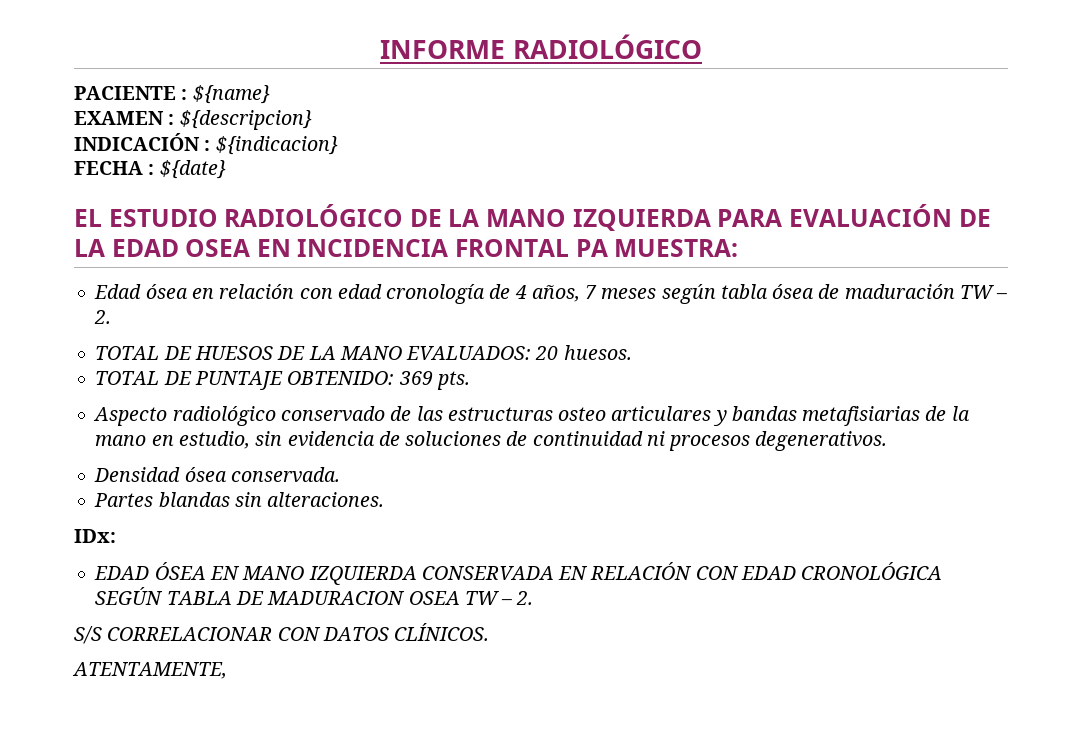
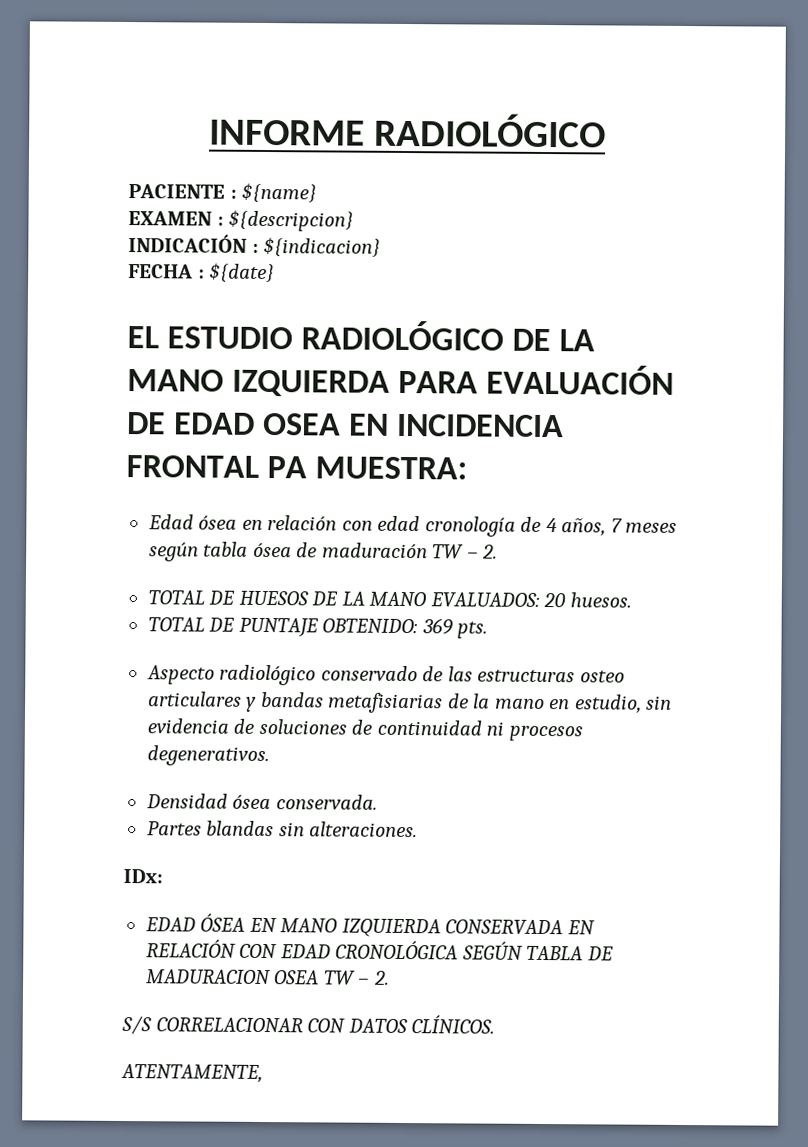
[74,239,105,257] LA -> (166, 423) none

